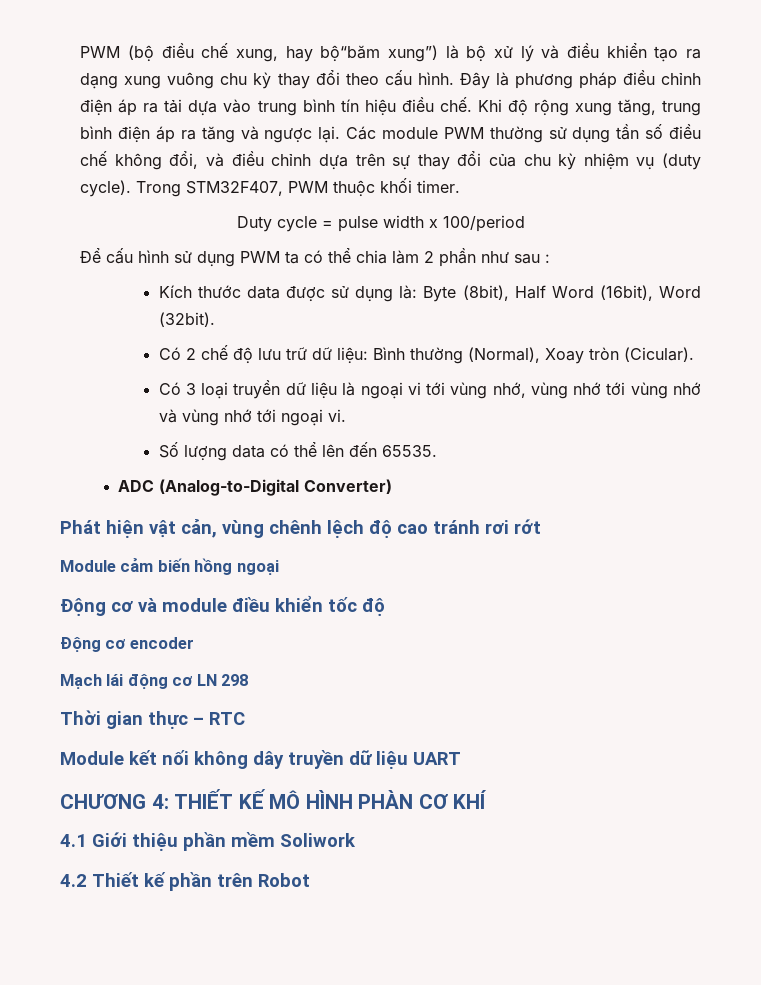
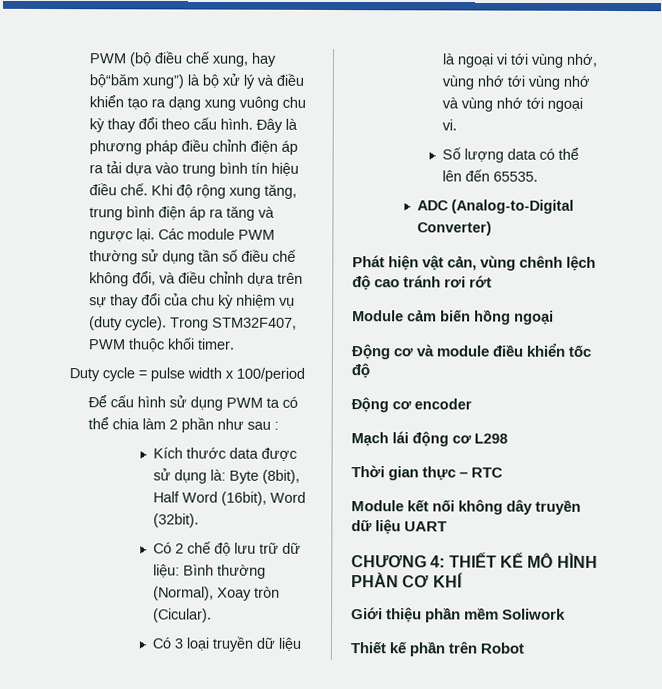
[196,674,249,686] LN 298 -> [474,433,508,444] L298
[60,834,87,847] 4.1 -> (463, 580) none
[60,874,87,887] 4.2 -> (567, 614) none

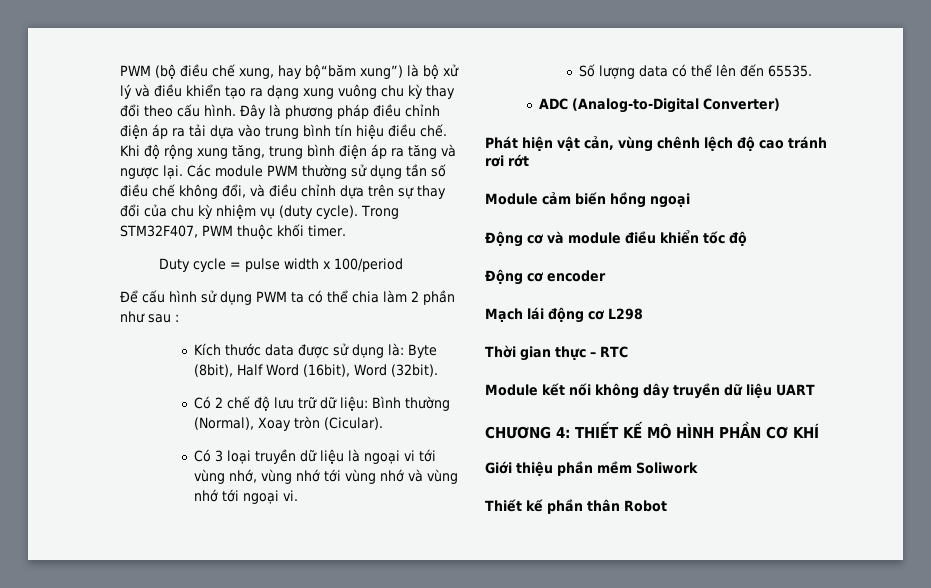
[351,572,399,588] PHÀN -> [719,421,761,438] PHẦN
[448,641,478,654] trên -> [587,499,620,512] thân

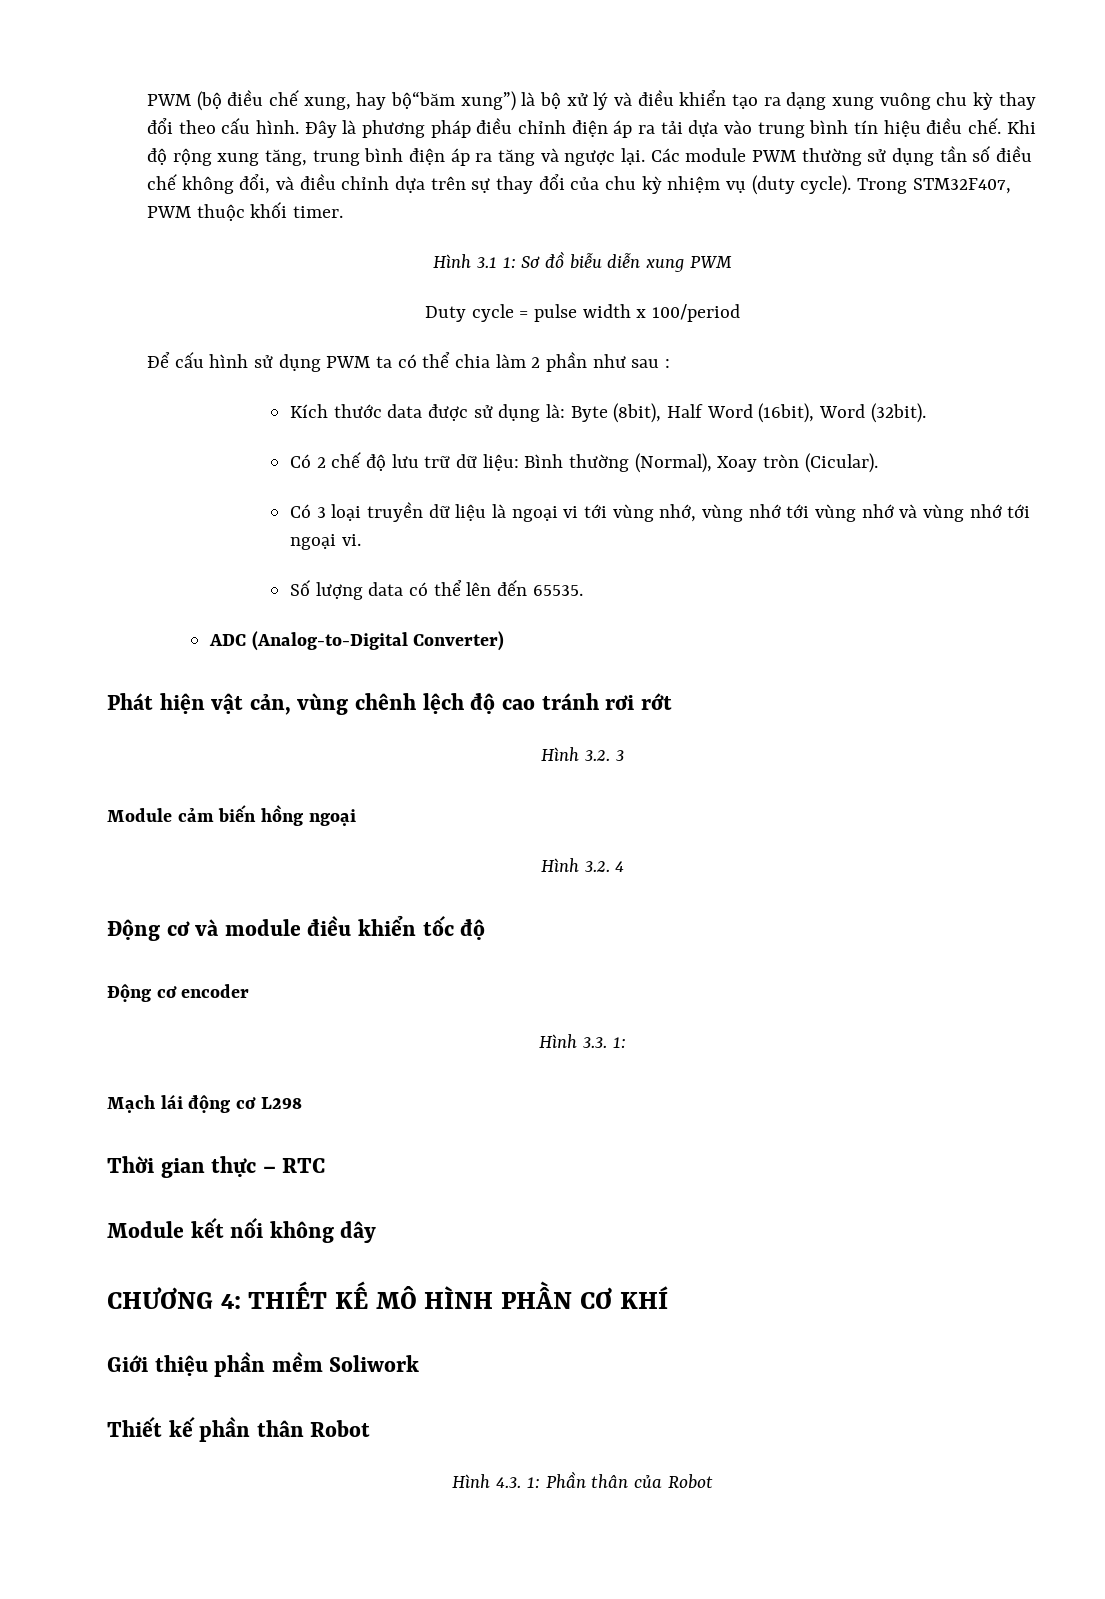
(346, 231) none -> [433,251,732,272] // Hình 3.1 1: Sơ đồ biễu diễn xung PWM
(529, 160) none -> [541,747,624,761] // Hình 3.2. 3
(690, 200) none -> [540,858,625,872] // Hình 3.2. 4
(606, 276) none -> [539,1034,626,1048] // Hình 3.3. 1:
[673,383,815,399] truyền dữ liệu UART -> (377, 1232) none
(667, 506) none -> [452,1471,713,1489] // Hình 4.3. 1: Phần thân của Robot

